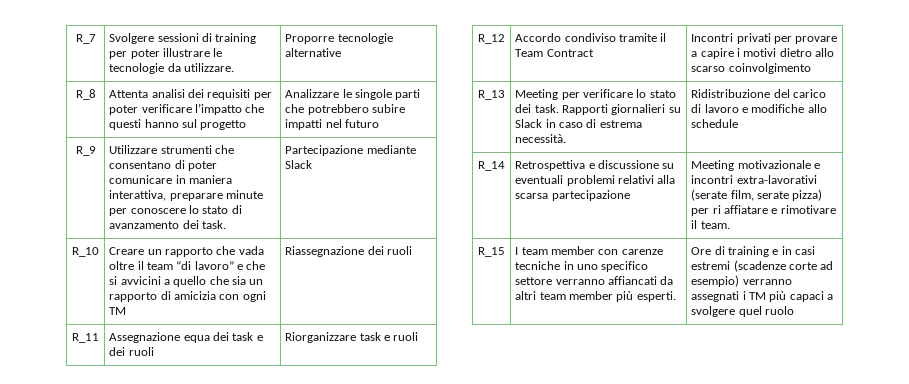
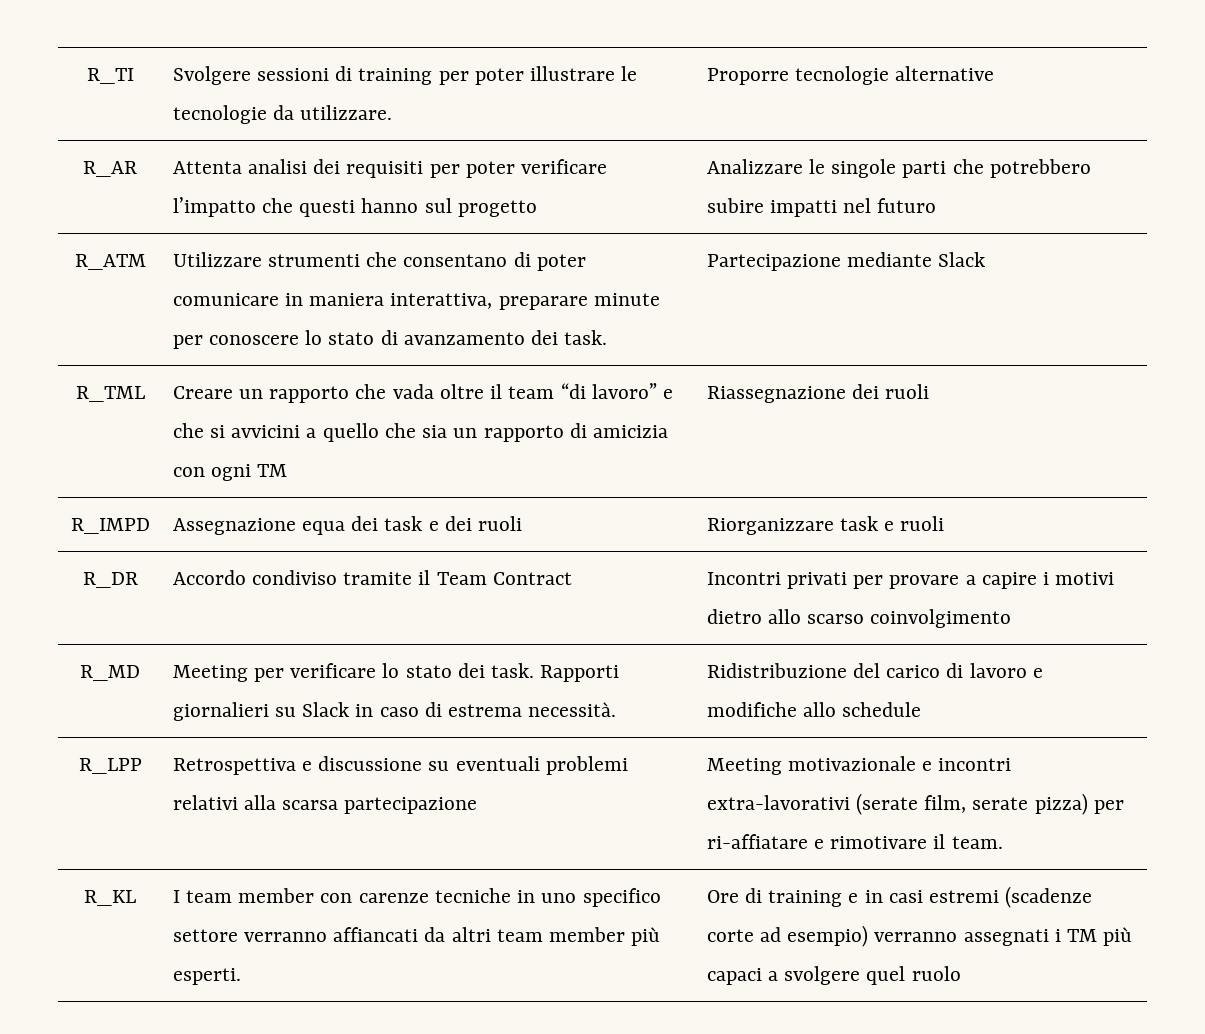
[75,34,96,44] R_7 -> [86,68,134,84] R_TI
[75,89,96,100] R_8 -> [83,161,137,177] R_AR
[75,146,96,156] R_9 -> [74,254,146,270] R_ATM
[72,247,99,257] R_10 -> [75,386,145,402] R_TML
[72,333,99,343] R_11 -> [70,518,150,534] R_IMPD
[478,34,505,44] R_12 -> [82,572,138,588] R_DR
[478,90,505,100] R_13 -> [80,665,140,681] R_MD
[478,161,505,171] R_14 -> [78,758,142,774] R_LPP
[712,205,768,214] ri affiatare -> [706,834,808,849] ri-affiatare
[478,247,505,257] R_15 -> [84,890,136,906] R_KL

